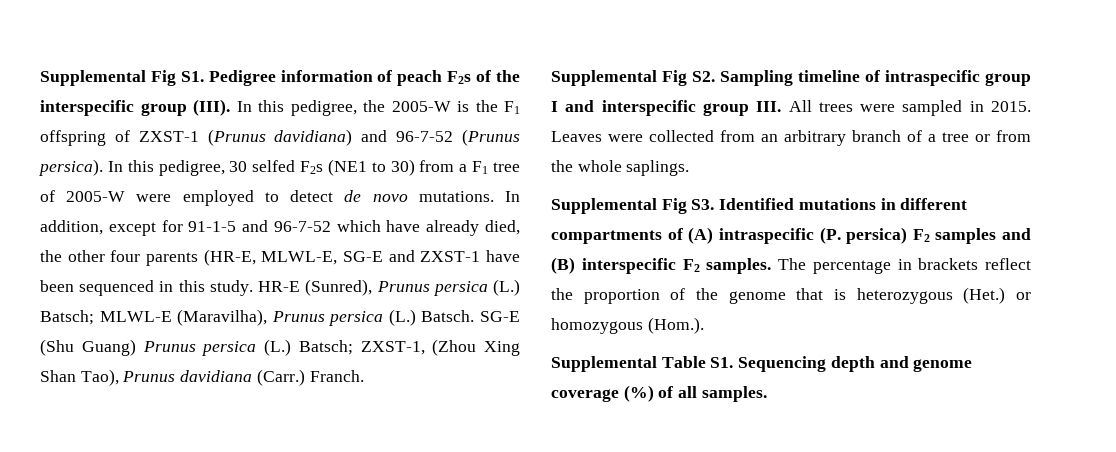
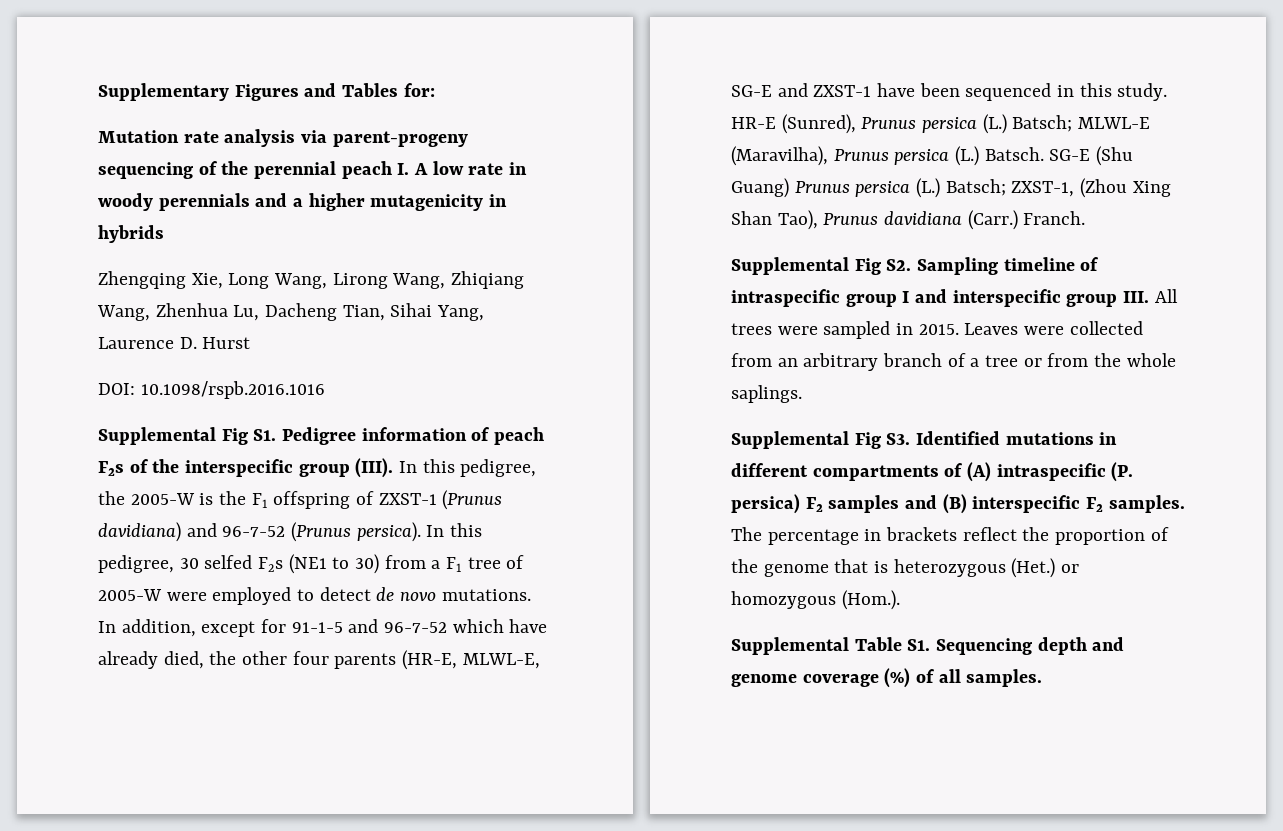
(40, 78) none -> [98,83,435,101] [98,129,468,147] [98,161,528,179] [98,193,508,211] [98,225,164,243] [98,271,525,289] [97,303,485,321] [98,337,251,349] [98,381,325,399] Supplementary Figures and Tables for: // Mutation rate analysis via parent-progeny sequencing of the perennial peach I. A low rate in woody perennials and a higher mutagenicity in hybrids // Zhengqing Xie, Long Wang, Lirong Wang, Zhiqiang Wang, Zhenhua Lu, Dacheng Tian, Sihai Yang, Laurence D. Hurst // DOI: 10.1098/rspb.2016.1016 //

